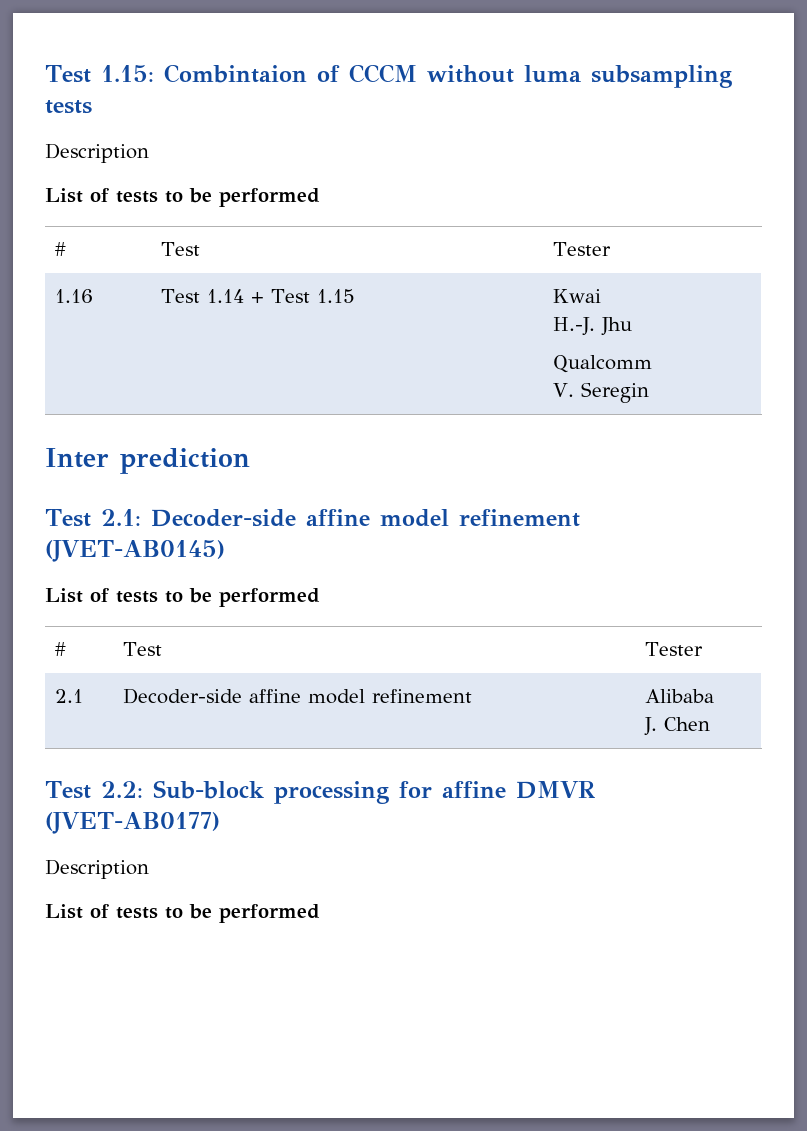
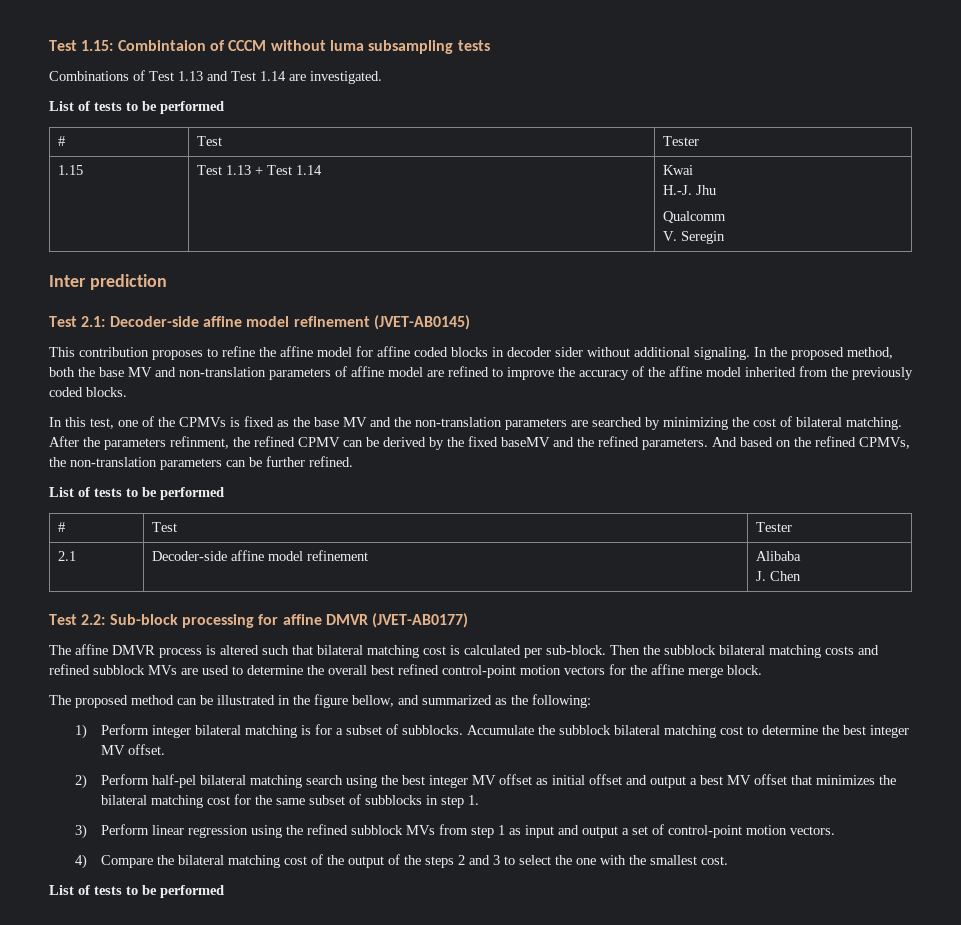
[45,143,149,163] [45,188,320,207] [54,242,66,256] [160,242,200,256] [552,242,611,256] [54,289,93,303] [160,289,244,303] Description // List of tests to be performed // # | Test | Tester // 1.16 | Test 1.14 -> [49,70,382,84] [49,101,224,114] [58,136,66,146] [197,136,223,146] [663,136,700,146] [58,165,84,175] [197,165,252,175] Combinations of Test 1.13 and Test 1.14 are investigated. // List of tests to be performed // # | Test | Tester // 1.15 | Test 1.13
[316,289,355,303] 1.15 -> [296,165,323,175] 1.14
(225, 551) none -> [49,346,893,360] [49,366,913,380] [49,387,127,397] [49,416,902,430] [49,436,910,450] [49,456,353,470] // This contribution proposes to refine the affine model for affine coded blocks in decoder sider without additional signaling. In the proposed method, both the base MV and non-translation parameters of affine model are refined to improve the accuracy of the affine model inherited from the previously coded blocks. // In this test, one of the CPMVs is fixed as the base MV and the non-translation parameters are searched by minimizing the cost of bilateral matching. After the parameters refinment, the refined CPMV can be derived by the fixed baseMV and the refined parameters. And based on the refined CPMVs, the non-translation parameters can be further refined.
[45,859,149,879] Description -> [49,644,879,658] [49,664,762,678] [49,694,591,708] [75,724,910,739] [101,744,166,755] [75,774,897,789] [101,794,480,808] [75,824,836,839] [75,854,729,869] The affine DMVR process is altered such that bilateral matching cost is calculated per sub-block. Then the subblock bilateral matching costs and refined subblock MVs are used to determine the overall best refined control-point motion vectors for the affine merge block. // The proposed method can be illustrated in the figure bellow, and summarized as the following: // 1) Perform integer bilateral matching is for a subset of subblocks. Accumulate the subblock bilateral matching cost to determine the best integer MV offset. // 2) Perform half-pel bilateral matching search using the best integer MV offset as initial offset and output a best MV offset that minimizes the bilateral matching cost for the same subset of subblocks in step 1. // 3) Perform linear regression using the refined subblock MVs from step 1 as input and output a set of control-point motion vectors. // 4) Compare the bilateral matching cost of the output of the steps 2 and 3 to select the one with the smallest cost.

